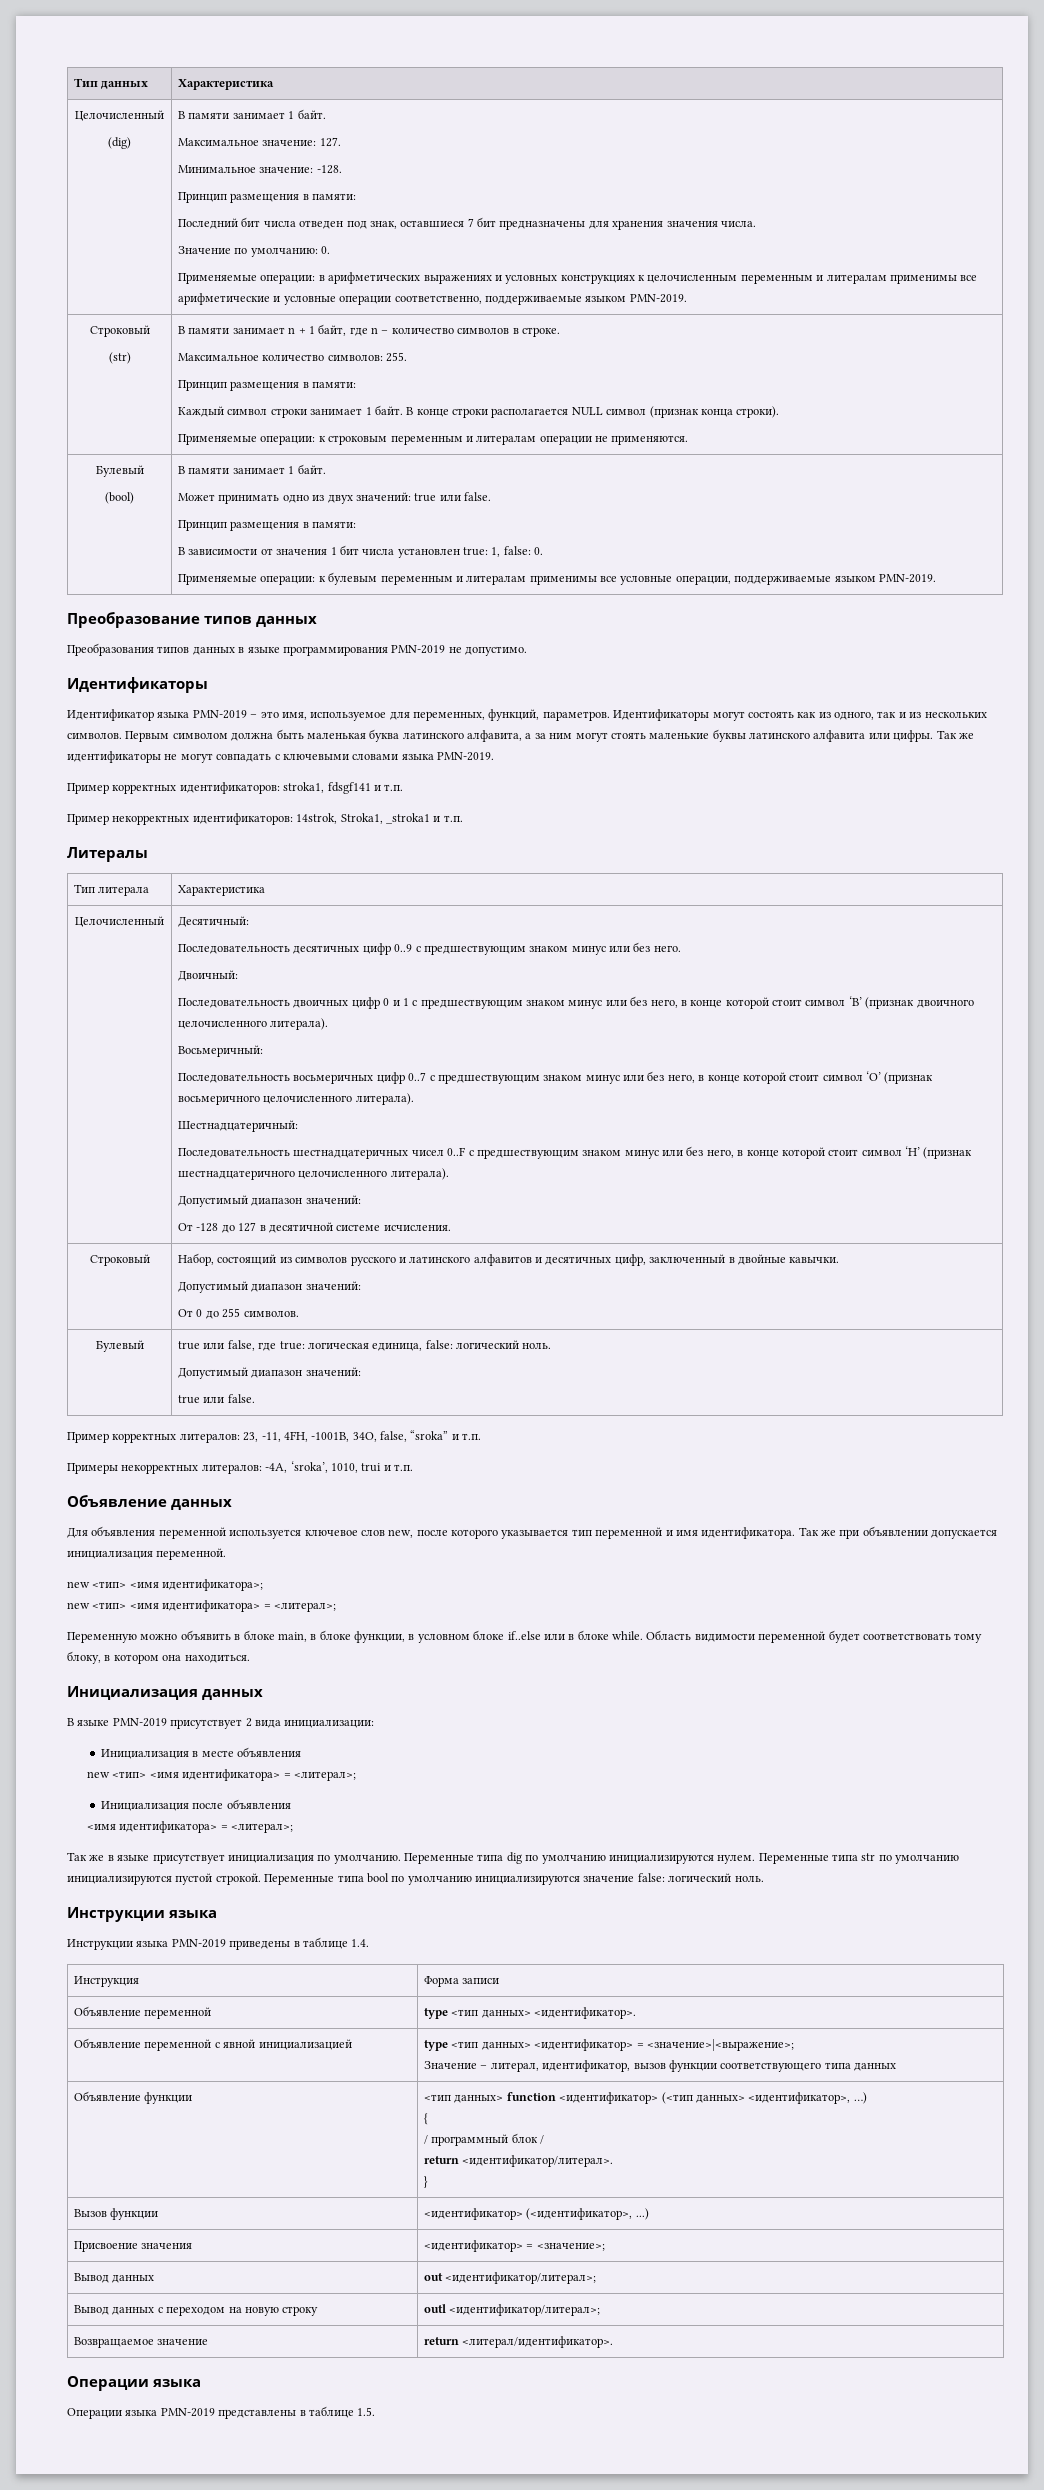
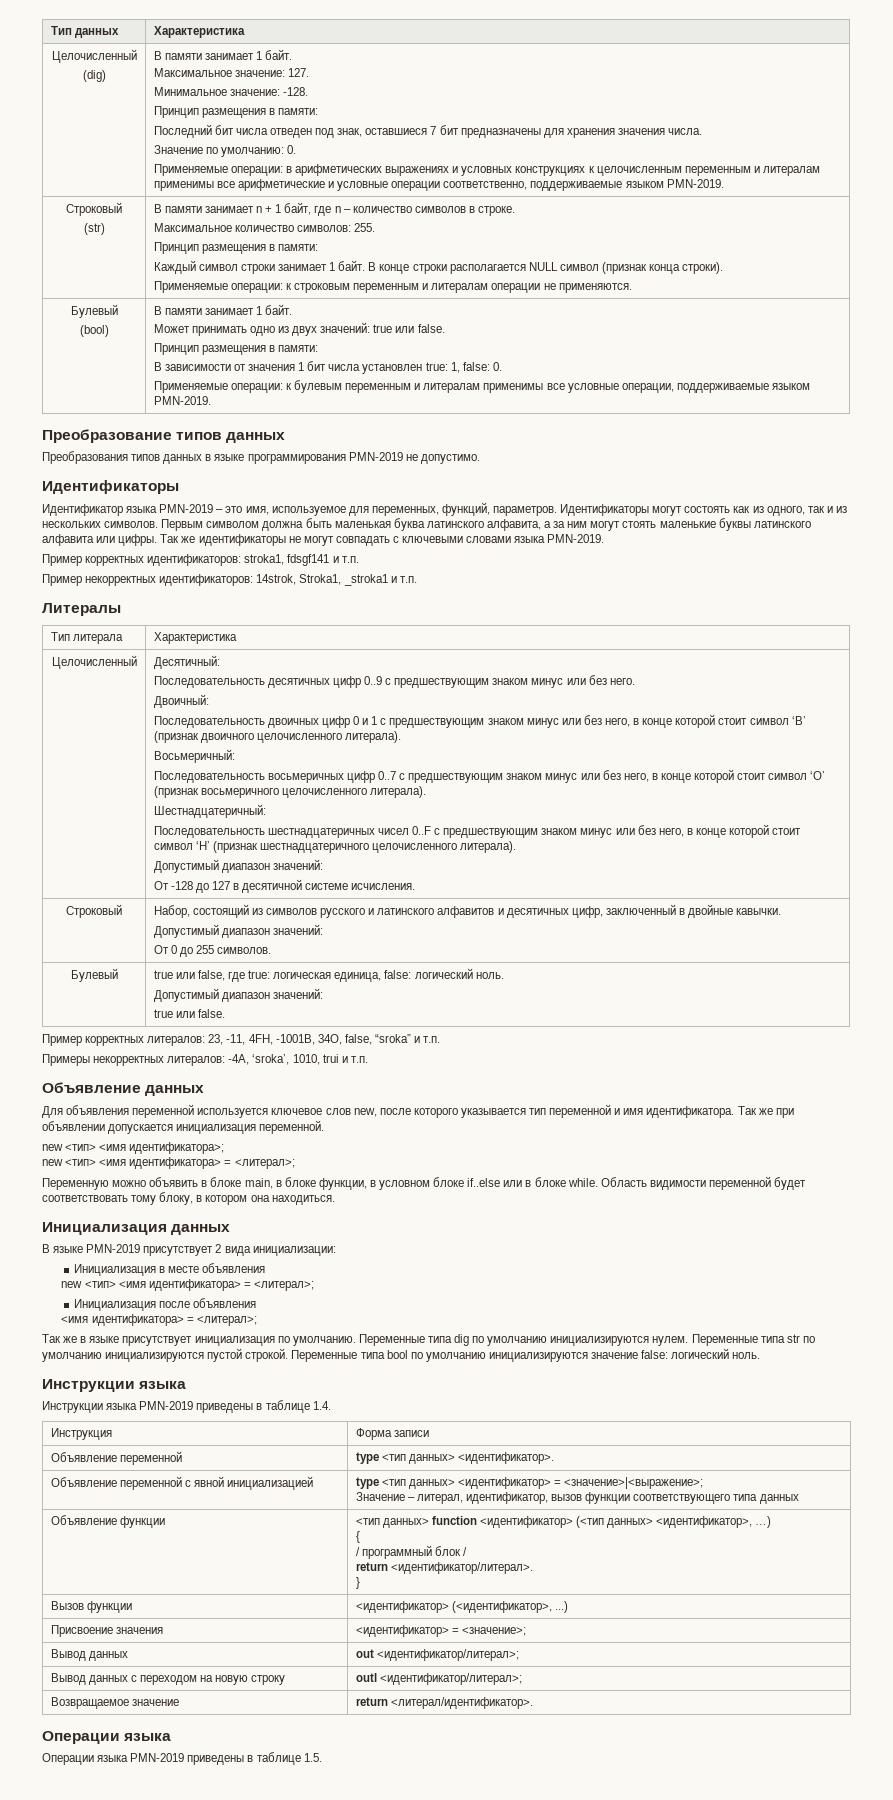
[218,2409,297,2419] представлены -> [187,1755,245,1765] приведены

